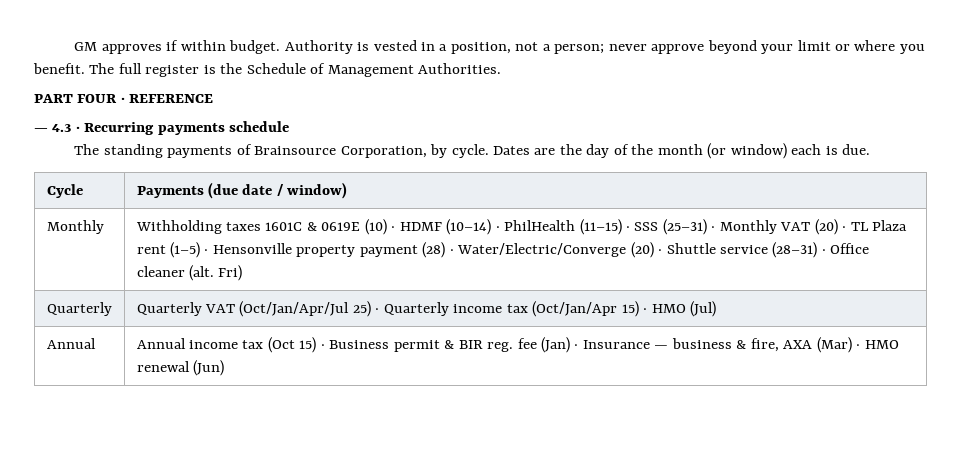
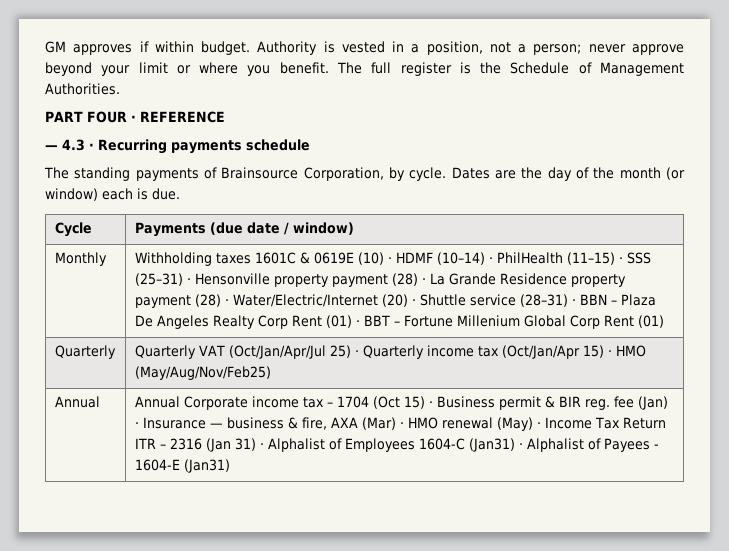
[719,219,908,235] [136,242,209,258] Monthly VAT (20) · TL Plaza rent (1–5) · -> (191, 281) none
[457,243,627,257] Water/Electric/Converge -> [429,273,626,287] [134,294,378,308] La Grande Residence property payment (28) · Water/Electric/Internet
[830,243,870,254] [136,265,243,281] Office cleaner (alt. Fri) -> [579,294,656,306] [134,315,664,329] BBN – Plaza De Angeles Realty Corp Rent (01) · BBT – Fortune Millenium Global Corp Rent (01)
[689,301,716,317] (Jul) -> [134,366,271,380] (May/Aug/Nov/Feb25)
[188,340,264,349] income tax -> [183,396,369,410] Corporate income tax – 1704
[192,360,224,376] (Jun) -> [496,417,666,431] [134,438,659,452] [134,459,230,473] (May) · Income Tax Return ITR – 2316 (Jan 31) · Alphalist of Employees 1604-C (Jan31) · Alphalist of Payees - 1604-E (Jan31)

